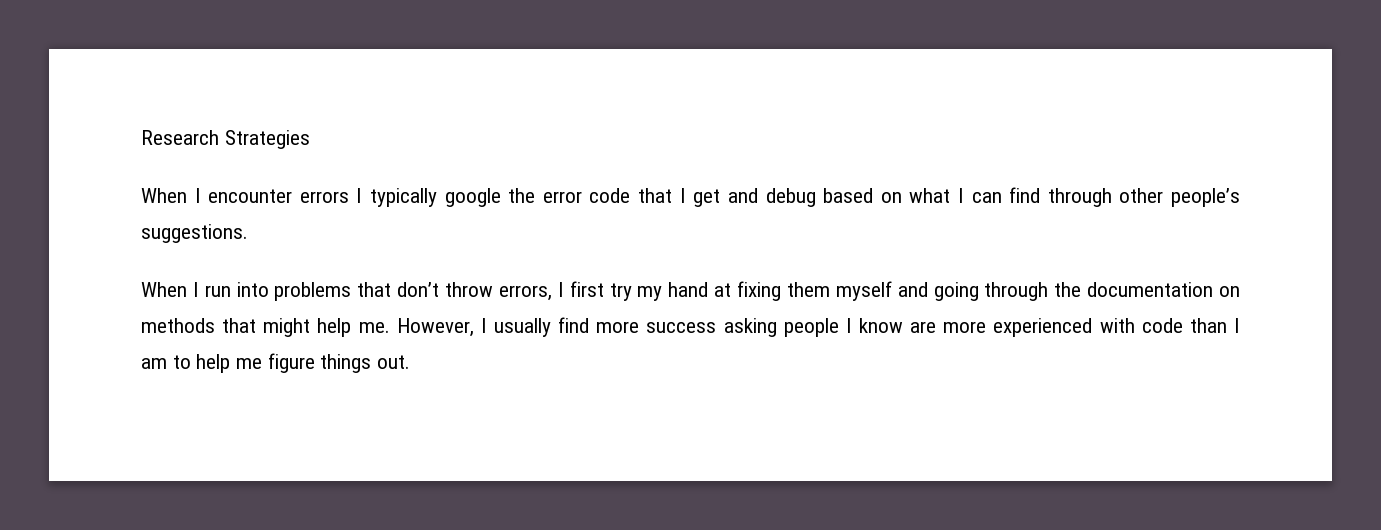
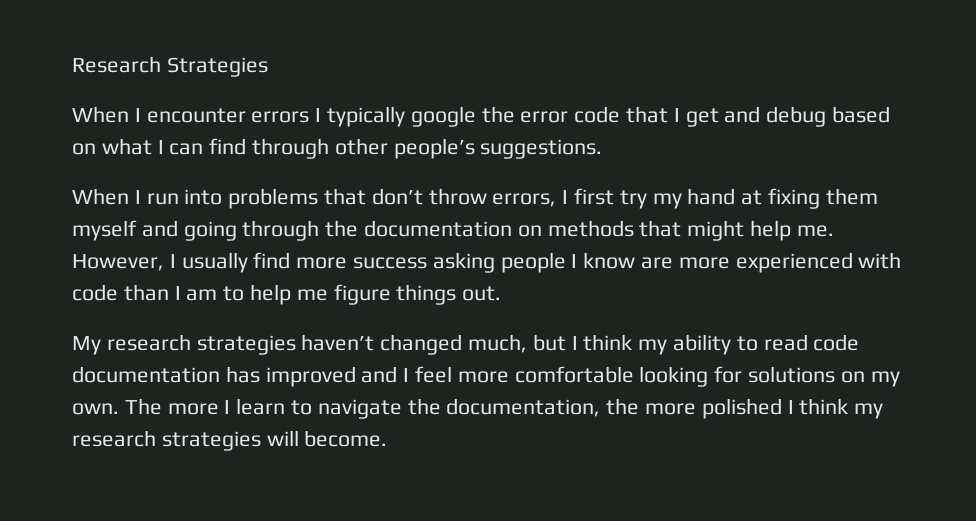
(411, 362) none -> [72,334,860,355] [72,366,900,387] [72,398,884,419] [72,430,388,451] // My research strategies haven’t changed much, but I think my ability to read code documentation has improved and I feel more comfortable looking for solutions on my own. The more I learn to navigate the documentation, the more polished I think my research strategies will become.

